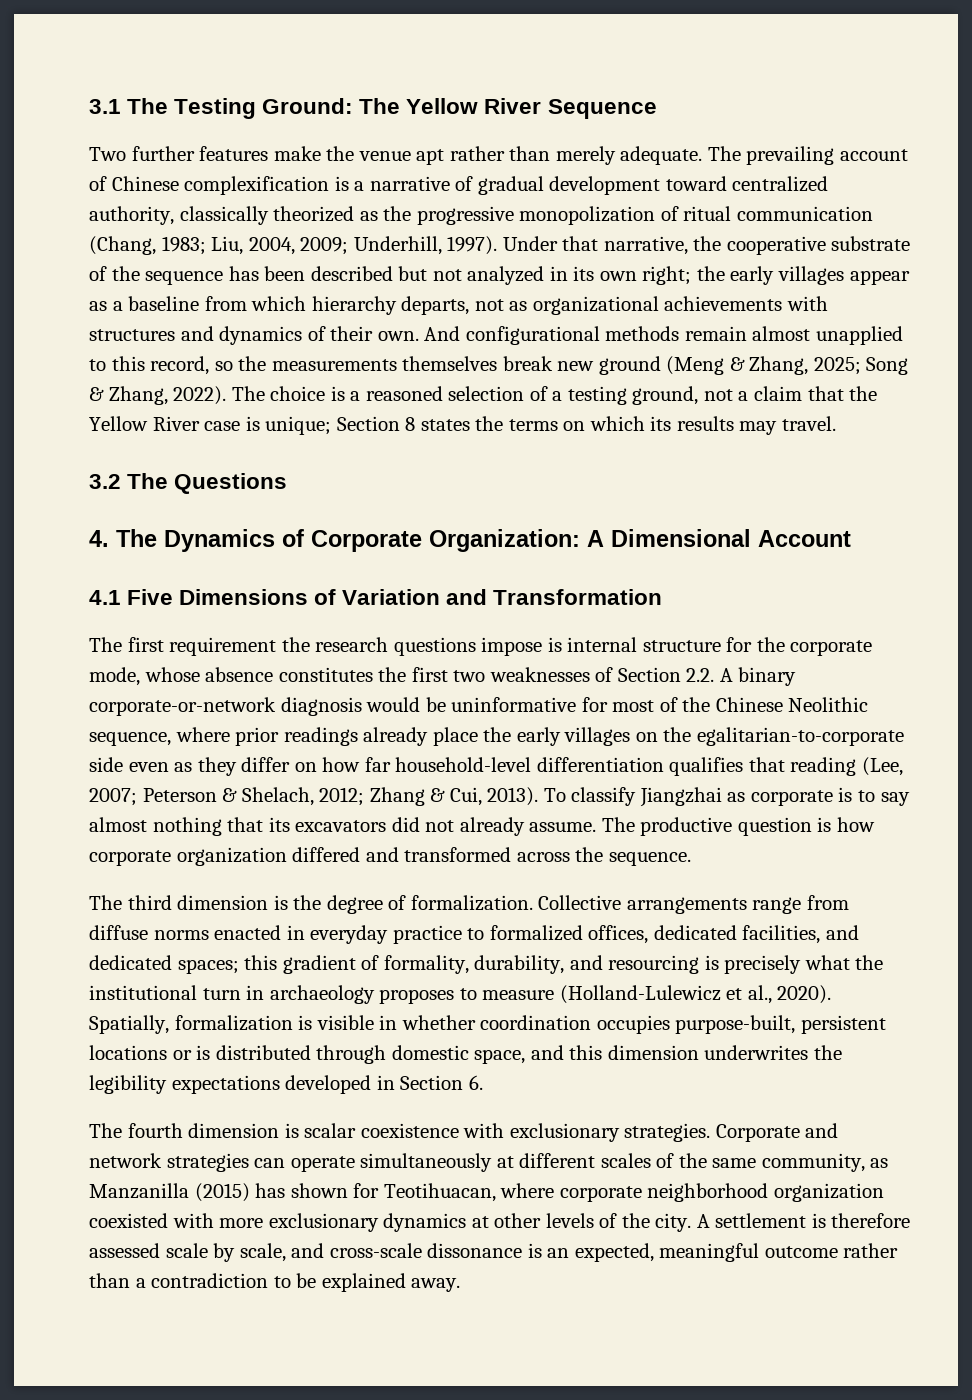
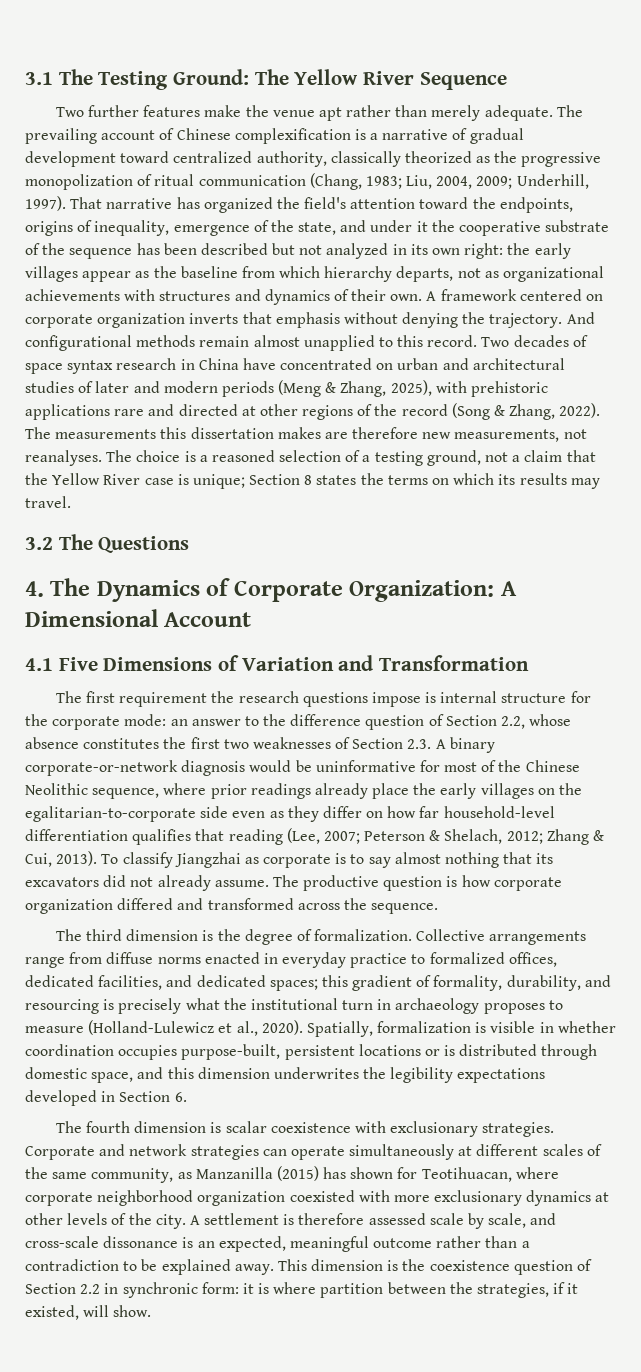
[502,236,688,255] Under that narrative, -> [70,197,573,213] [25,220,428,236] That narrative has organized the field's attention toward the endpoints, origins of inequality, emergence of the state, and under it
[642,266,692,285] right; -> [464,243,504,259] right:
[112,301,123,311] a -> [153,266,177,278] the
(419, 336) none -> [426,289,604,301] [25,312,563,328] A framework centered on corporate organization inverts that emphasis without denying the trajectory.
[150,356,909,375] [89,386,227,405] record, so the measurements themselves break new ground (Meng & Zhang, 2025; Song & Zhang, 2022). -> [427,335,588,347] [25,358,565,374] [25,380,549,397] [25,403,601,420] [25,427,587,442] [25,450,102,466] record. Two decades of space syntax research in China have concentrated on urban and architectural studies of later and modern periods (Meng & Zhang, 2025), with prehistoric applications rare and directed at other regions of the record (Song & Zhang, 2022). The measurements this dissertation makes are therefore new measurements, not reanalyses.
[89,667,140,686] mode, -> [124,714,526,730] mode: an answer to the difference question of Section 2.2,
[686,668,715,682] 2.2. -> [407,739,432,749] 2.3.
(461, 1285) none -> [277,1259,593,1275] [25,1282,579,1298] [25,1305,152,1320] This dimension is the coexistence question of Section 2.2 in synchronic form: it is where partition between the strategies, if it existed, will show.

